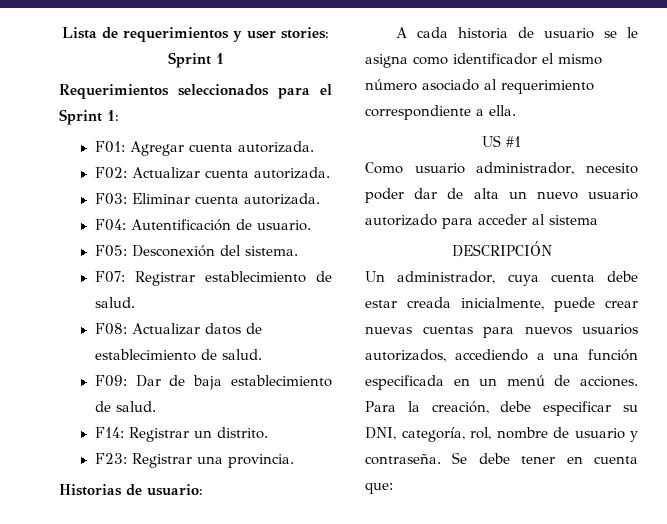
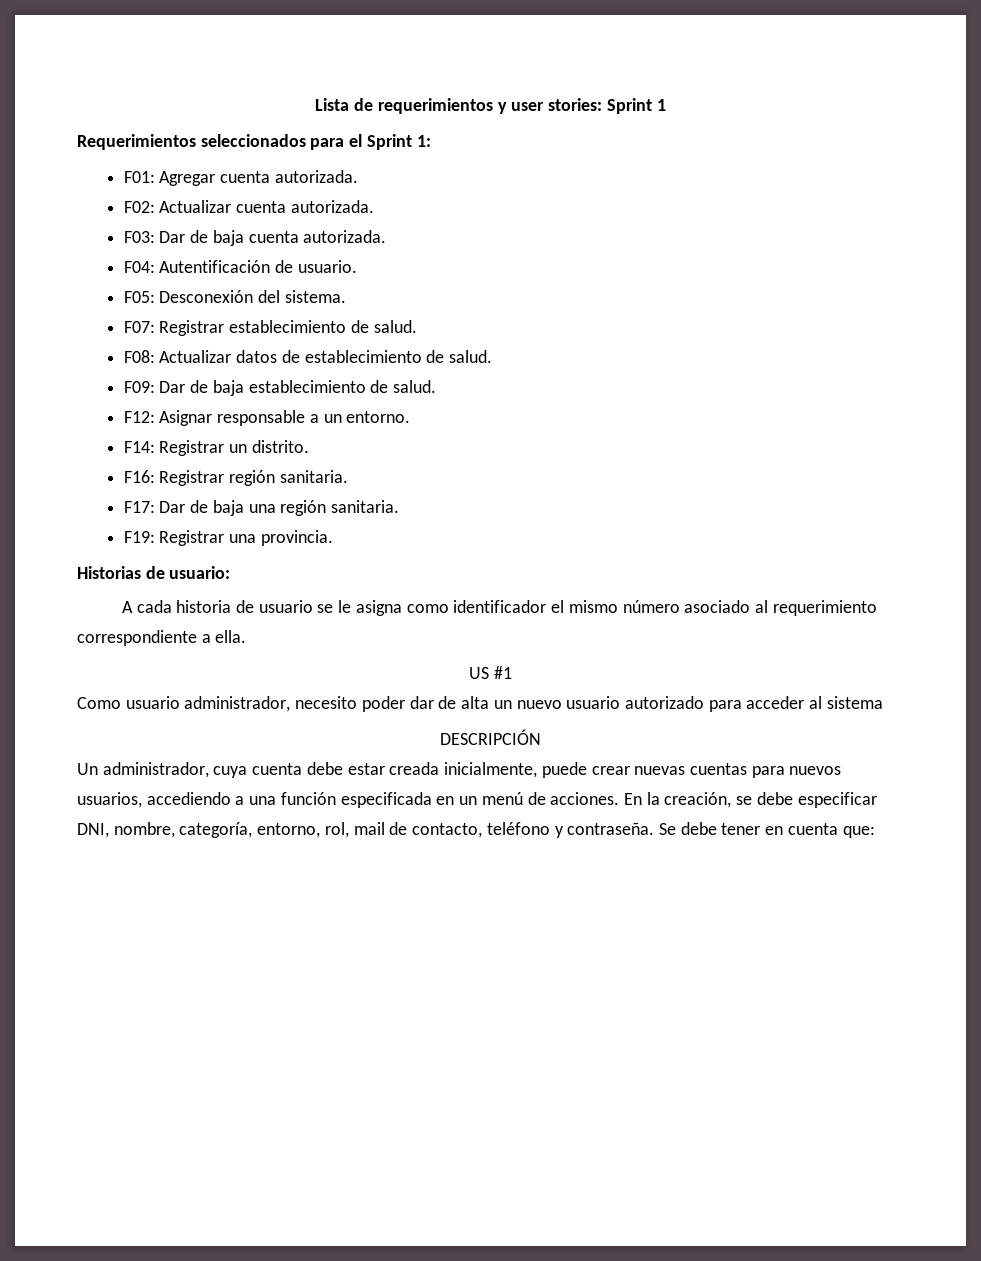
[131,193,190,204] Eliminar -> [159,230,244,246] Dar de baja
[94,427,268,442] [94,453,127,464] F14: Registrar un distrito. // F23: -> [123,410,411,426] [123,440,309,456] [123,470,348,486] [123,500,400,516] [123,531,155,543] F12: Asignar responsable a un entorno. // F14: Registrar un distrito. // F16: Registrar región sanitaria. // F17: Dar de baja una región sanitaria. // F19:
[582,324,638,335] [365,349,446,362] usuarios autorizados, -> [77,792,142,808] usuarios,
[365,401,396,412] Para -> [623,793,642,805] En
(489, 407) none -> [736,796,753,805] se
[623,405,638,412] [365,427,625,442] su DNI, categoría, rol, nombre de usuario -> [77,822,550,838] DNI, nombre, categoría, entorno, rol, mail de contacto, teléfono

